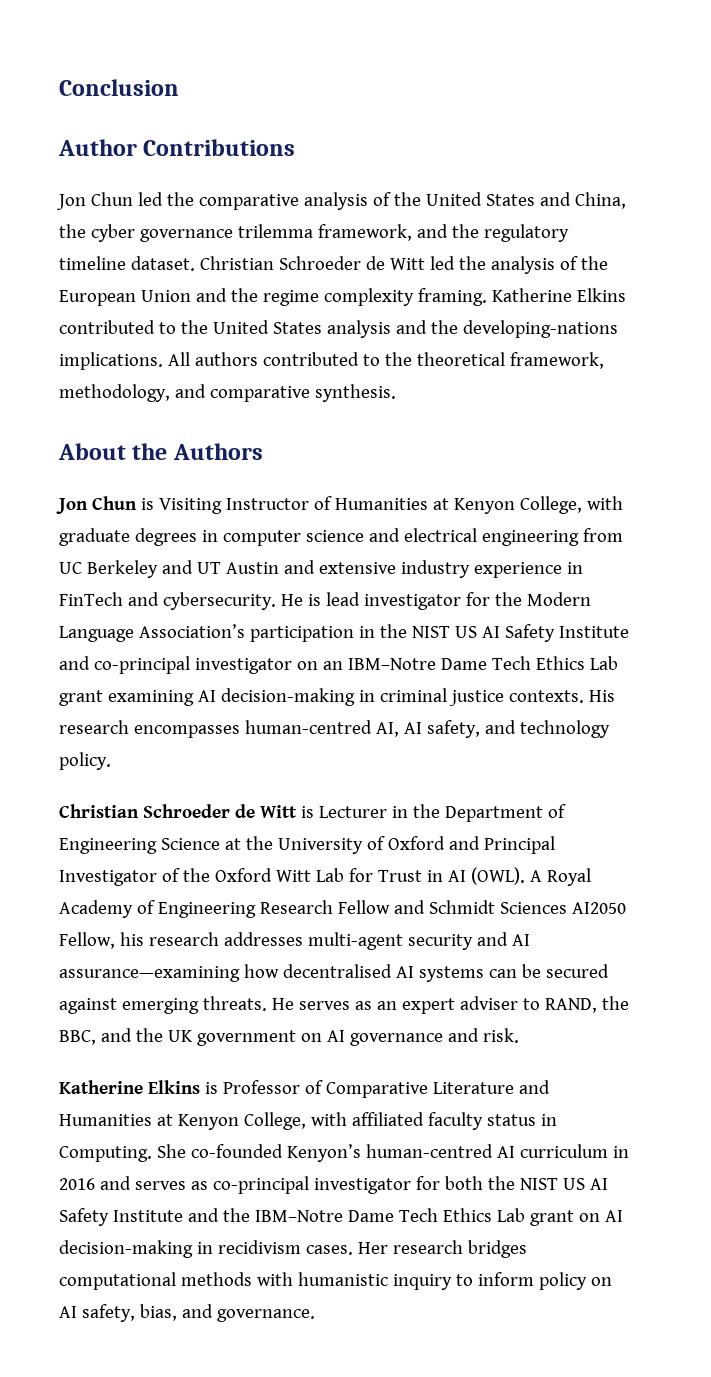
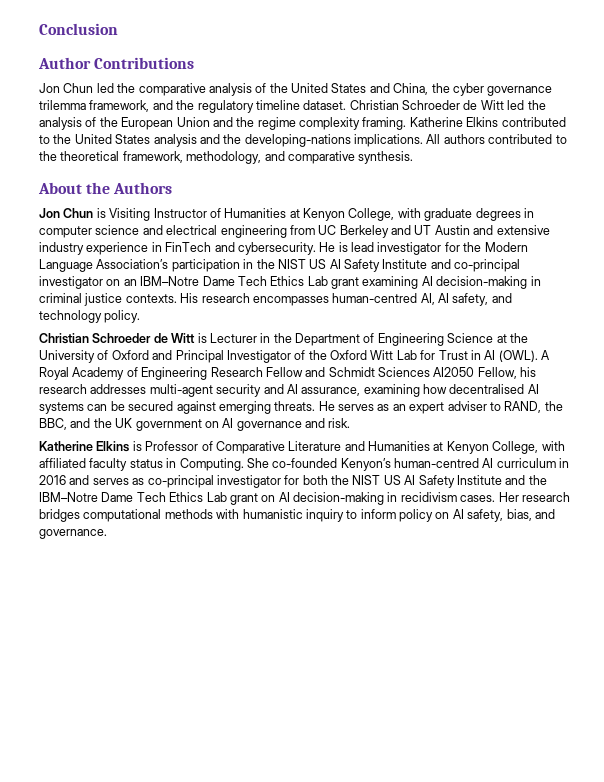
[59,966,240,982] assurance—examining -> [301,384,420,397] assurance, examining

